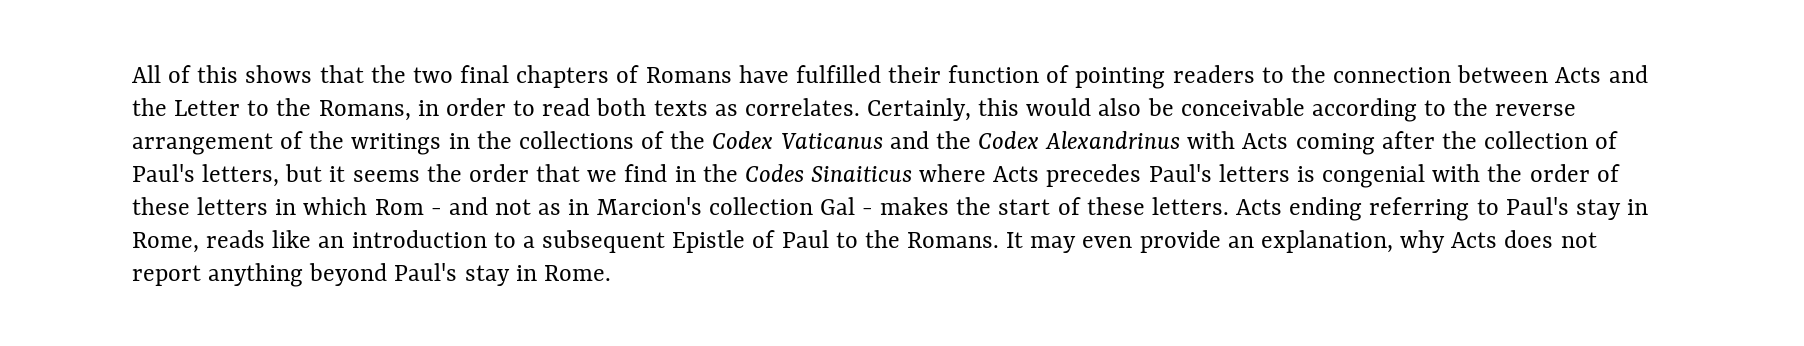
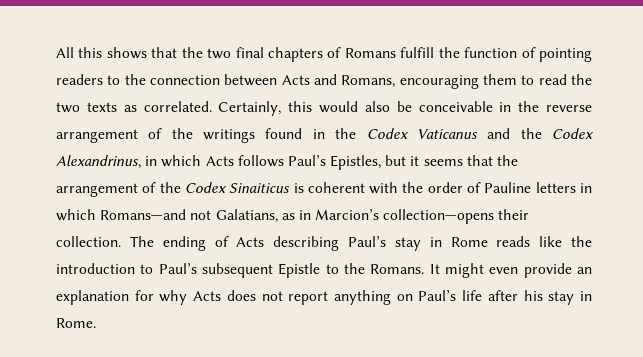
[168,65,192,83] of -> (74, 52) none
[738,65,942,83] have fulfilled their -> [400,47,460,58] fulfill the
[132,98,647,121] the Letter to the Romans, in order to read both -> [341,74,592,89] [56,102,80,113] Romans, encouraging them to read the two
[744,98,860,116] correlates. -> [143,101,212,112] correlated.
[1311,98,1447,122] according to -> [499,102,512,112] in
[448,131,706,149] in the collections of the -> [265,128,357,139] found in the
[1045,131,1619,155] [132,164,1426,188] Alexandrinus with Acts coming after the collection of Paul's letters, but it seems the order that we find in the Codes Sinaiticus where Acts precedes Paul's letters is congenial -> [56,155,519,170] [56,182,365,197] Alexandrinus, in which Acts follows Paul’s Epistles, but it seems that the arrangement of the Codex Sinaiticus is coherent
[132,197,190,215] these -> [484,182,532,193] Pauline
[374,197,1649,221] [132,232,199,253] Rom - and not as in Marcion's collection Gal - makes the start of these letters. Acts ending referring to Paul's stay in Rome, -> [100,209,530,224] [56,236,488,251] Romans—and not Galatians, as in Marcion’s collection—opens their collection. The ending of Acts describing Paul’s stay in Rome
[318,236,345,248] an -> [570,236,592,247] the
[522,236,535,248] a -> [158,263,197,274] Paul’s
[752,230,829,248] of Paul -> (321, 270) none
[1030,236,1077,253] may -> [444,263,484,278] might
[1260,230,1393,253] explanation, -> [56,290,154,305] explanation for
[309,263,458,286] beyond Paul's -> [396,290,543,301] on Paul’s life after his

